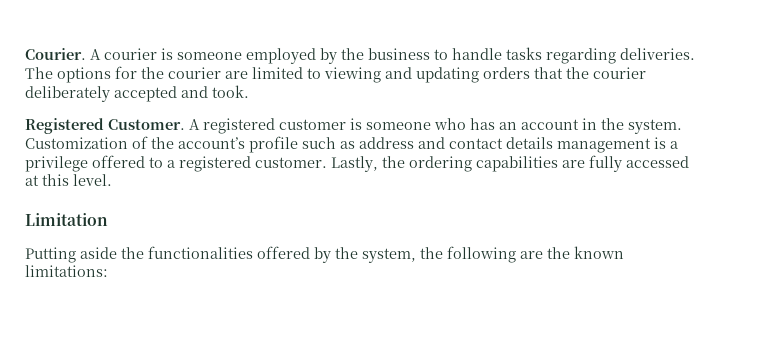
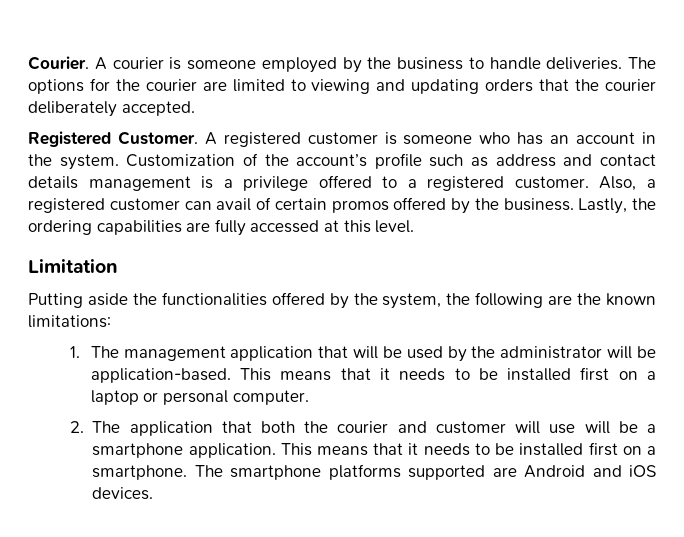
[506,47,616,64] tasks regarding -> (541, 63) none
[114,85,249,102] accepted and took. -> [121,101,195,116] accepted.
(327, 162) none -> [599,176,656,191] [28,197,574,214] Also, a registered customer can avail of certain promos offered by the business.
(108, 271) none -> [69,346,656,362] [90,367,656,383] [90,390,309,405] [69,421,656,436] [92,442,656,458] [92,464,656,480] [92,487,154,500] // 1. The management application that will be used by the administrator will be application-based. This means that it needs to be installed first on a laptop or personal computer. // 2. The application that both the courier and customer will use will be a smartphone application. This means that it needs to be installed first on a smartphone. The smartphone platforms supported are Android and iOS devices.

